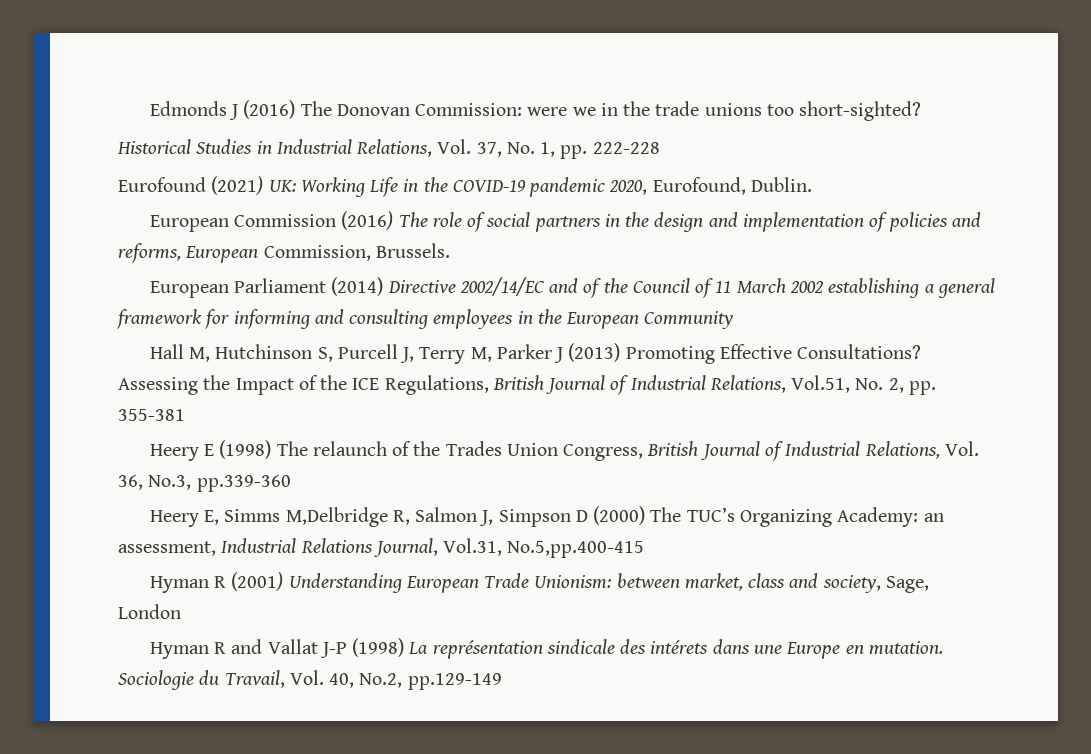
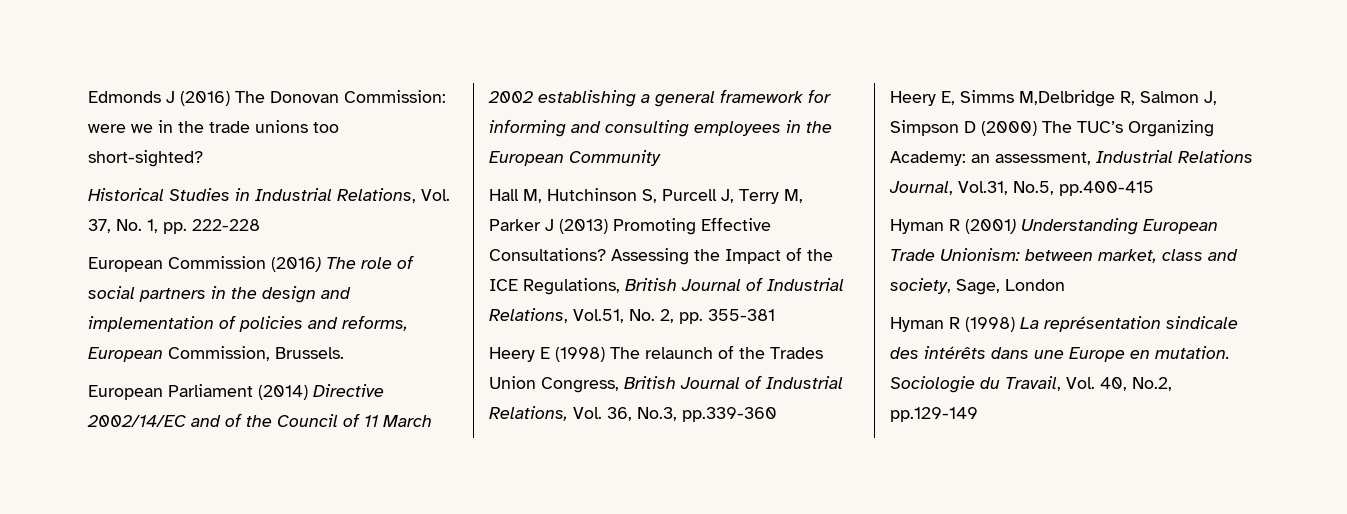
[118,176,812,197] // Eurofound (2021) UK: Working Life in the COVID-19 pandemic 2020, Eurofound, Dublin. -> (260, 225) none
[507,541,645,558] No.5,pp.400-415 -> [1013,181,1154,196] No.5, pp.400-415
[231,639,347,658] and Vallat J-P -> (960, 323) none
[650,640,709,654] intérets -> [924,346,986,359] intérêts

